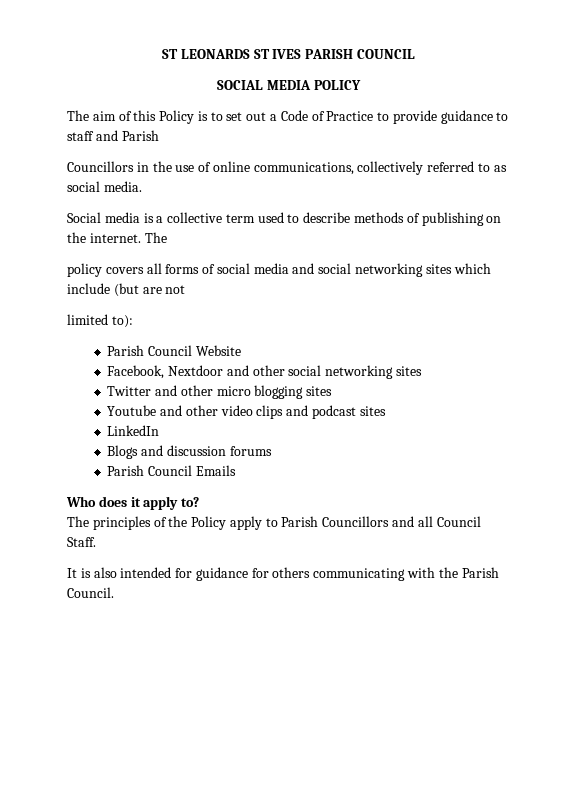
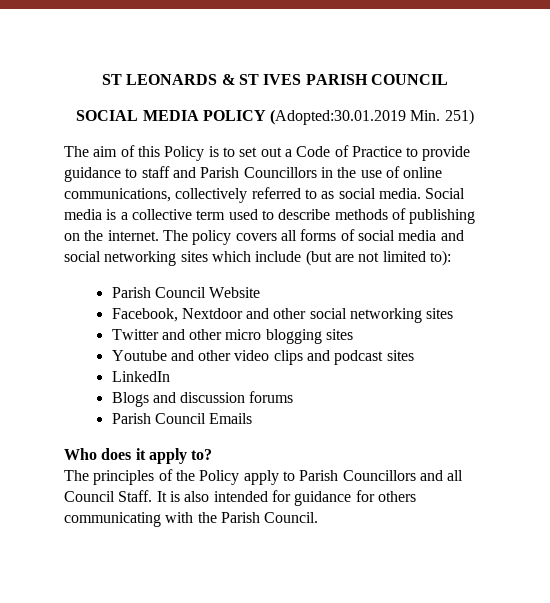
(250, 54) none -> [221,74,235,85] &
(361, 85) none -> [270,109,474,125] (Adopted:30.01.2019 Min. 251)
(159, 135) // -> (240, 172) none
(142, 186) // -> (421, 193) none
(167, 237) // -> (188, 235) none
(186, 289) // -> (380, 257) none
(96, 542) // -> (153, 496) none

